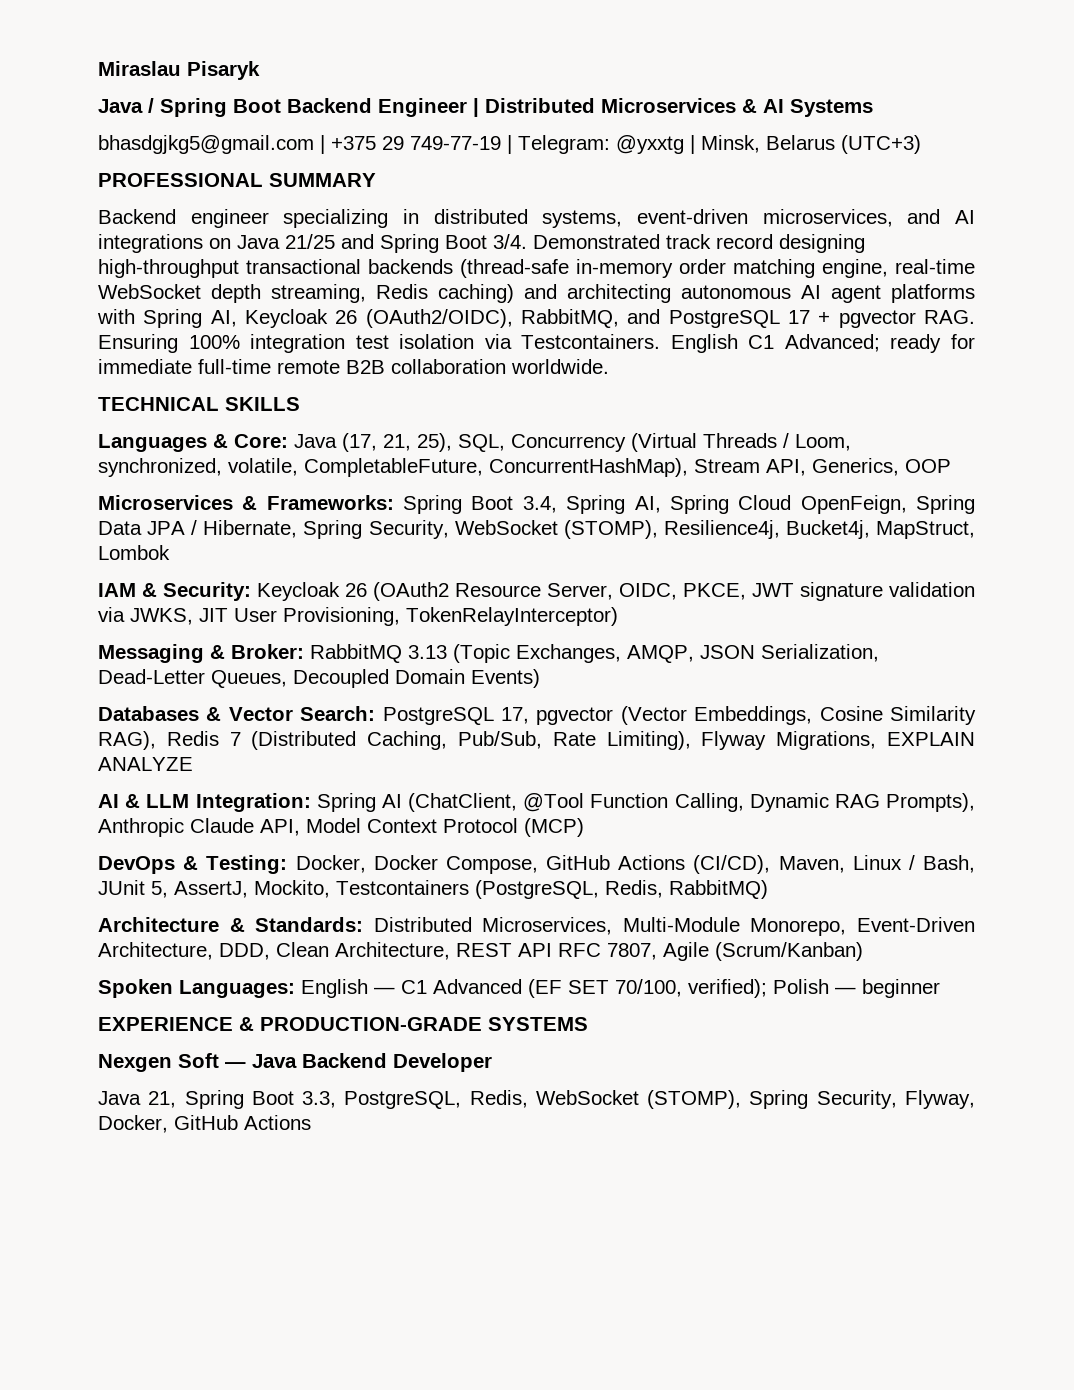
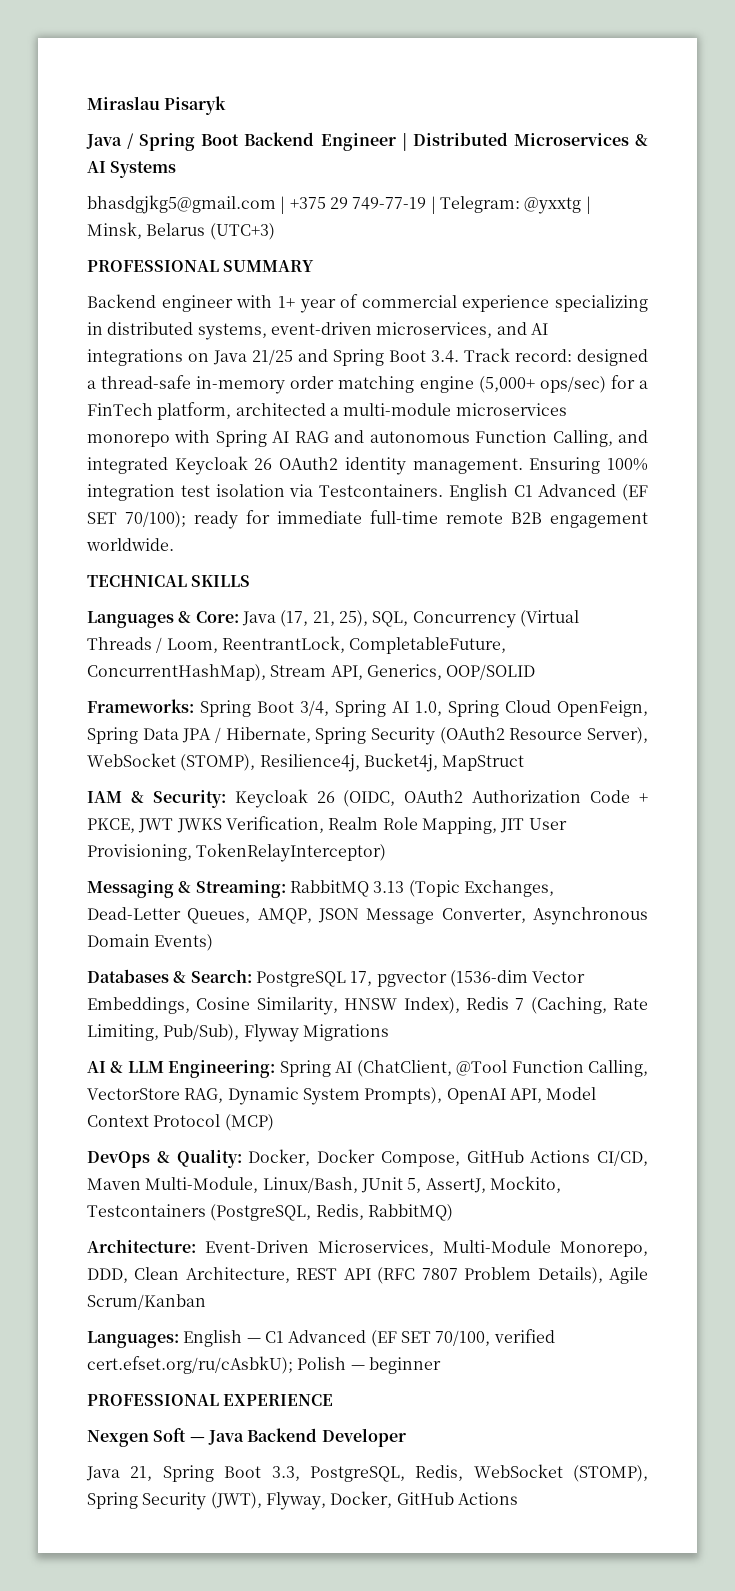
(269, 218) none -> [236,294,550,313] with 1+ year of commercial experience
[493,234,865,253] [98,259,975,278] [98,284,975,303] [97,309,976,328] 3/4. Demonstrated track record designing high-throughput transactional backends (thread-safe in-memory order matching engine, real-time WebSocket depth streaming, Redis caching) and architecting autonomous AI agent platforms with Spring AI, Keycloak 26 (OAuth2/OIDC), RabbitMQ, and PostgreSQL 17 + pgvector RAG. -> [431,348,648,366] [87,375,648,394] [87,402,567,420] [87,430,649,447] [87,456,523,475] 3.4. Track record: designed a thread-safe in-memory order matching engine (5,000+ ops/sec) for a FinTech platform, architected a multi-module microservices monorepo with Spring AI RAG and autonomous Function Calling, and integrated Keycloak 26 OAuth2 identity management.
[784,334,880,352] Advanced; -> [538,484,648,501] [87,511,186,528] Advanced (EF SET 70/100);
[391,359,506,374] collaboration -> [550,512,648,528] engagement
[98,458,298,477] synchronized, volatile, -> [221,636,345,653] ReentrantLock,
[905,459,951,473] [98,495,661,514] OOP // Microservices & Frameworks: Spring Boot 3.4, Spring AI, -> [446,664,536,680] [87,699,442,717] OOP/SOLID // Frameworks: Spring Boot 3/4, Spring AI 1.0,
[368,520,449,539] Security, -> [371,727,648,745] Security (OAuth2 Resource Server),
[876,521,976,539] [98,545,170,560] MapStruct, Lombok -> [442,755,525,771] MapStruct
[373,582,975,601] [98,607,193,625] (OAuth2 Resource Server, OIDC, PKCE, JWT signature validation via JWKS, -> [343,790,649,807] [87,816,497,834] (OIDC, OAuth2 Authorization Code + PKCE, JWT JWKS Verification, Realm Role Mapping,
[231,644,304,659] Broker: -> [195,880,286,898] Streaming:
[627,644,879,663] [98,669,389,688] AMQP, JSON Serialization, Dead-Letter Queues, Decoupled -> [87,907,648,925] Dead-Letter Queues, AMQP, JSON Message Converter, Asynchronous
[228,707,293,721] Vector -> (187, 977) none
[620,706,976,725] [98,731,975,750] [98,757,193,771] (Vector Embeddings, Cosine Similarity RAG), Redis 7 (Distributed Caching, Pub/Sub, Rate Limiting), Flyway Migrations, EXPLAIN ANALYZE -> [449,970,586,987] [87,997,648,1015] [87,1024,389,1042] (1536-dim Vector Embeddings, Cosine Similarity, HNSW Index), Redis 7 (Caching, Rate Limiting, Pub/Sub), Flyway Migrations
[195,793,311,812] Integration: -> [168,1060,276,1078] Engineering:
[749,793,975,812] [98,818,254,837] Dynamic RAG Prompts), Anthropic Claude -> [87,1087,506,1105] VectorStore RAG, Dynamic System Prompts), OpenAI
[206,855,288,874] Testing: -> [176,1149,242,1168] Quality:
[693,855,975,874] (CI/CD), Maven, Linux / Bash, -> [597,1150,648,1166] [87,1177,358,1193] CI/CD, Maven Multi-Module, Linux/Bash,
[98,917,472,932] Architecture & Standards: Distributed -> [87,1239,309,1253] Architecture: Event-Driven
[856,917,975,932] [98,942,213,960] Event-Driven Architecture, -> (648, 1249) none
[558,942,863,961] [98,979,173,998] RFC 7807, Agile (Scrum/Kanban) // Spoken -> [377,1267,649,1284] [87,1294,206,1310] (RFC 7807 Problem Details), Agile Scrum/Kanban //
[688,979,767,998] verified); -> [493,1329,555,1343] [87,1356,293,1374] verified cert.efset.org/ru/cAsbkU);
(940, 988) none -> [87,1394,219,1406] PROFESSIONAL
[239,1017,588,1031] & PRODUCTION-GRADE SYSTEMS -> (334, 1400) none
[816,1090,897,1109] Security, -> [142,1492,262,1510] Security (JWT),

